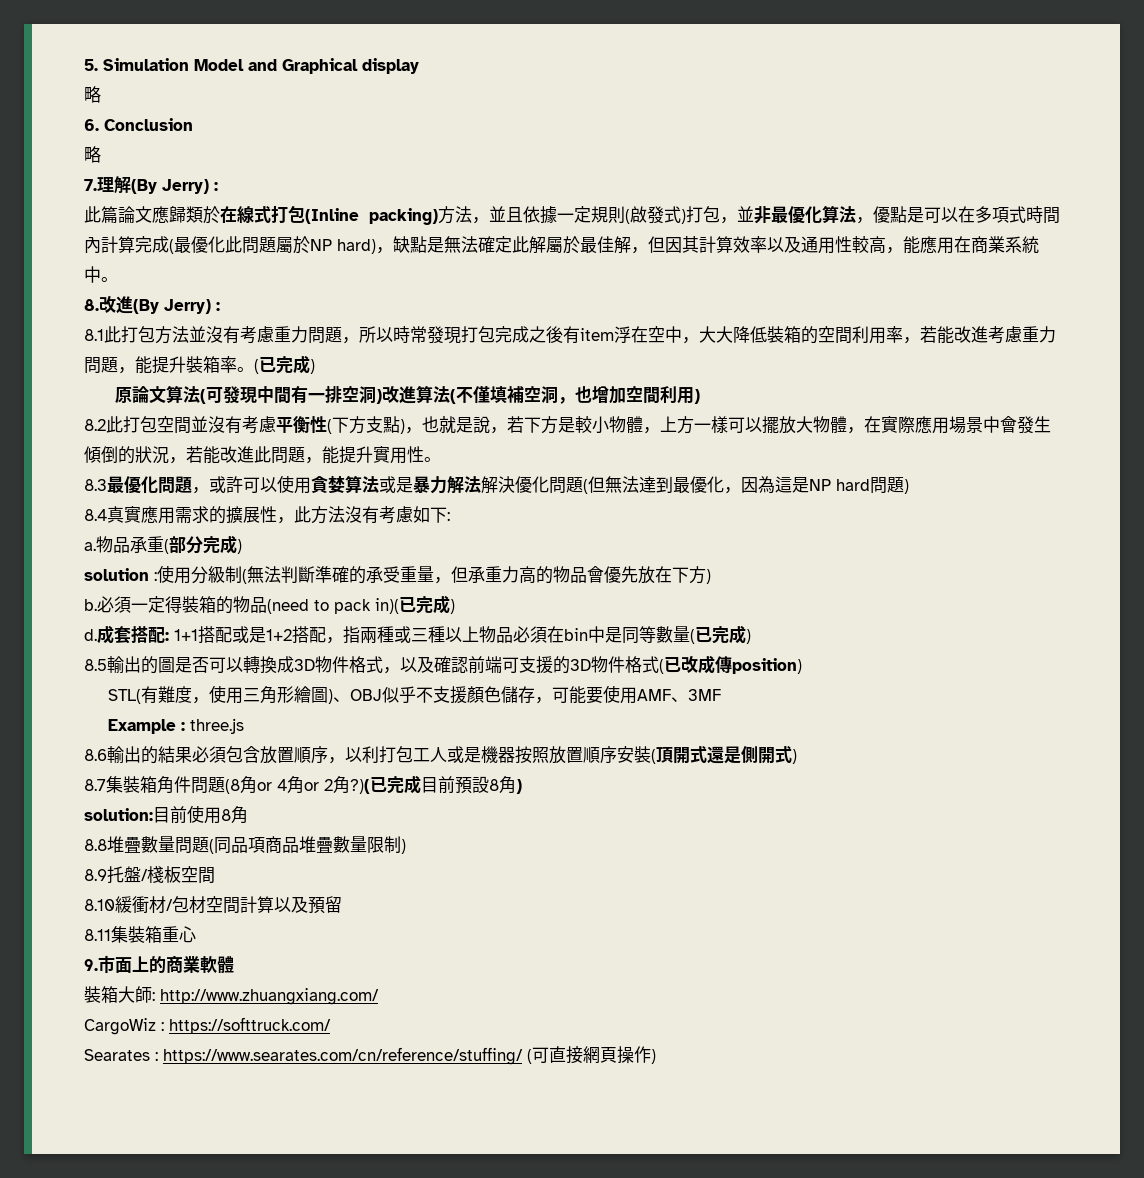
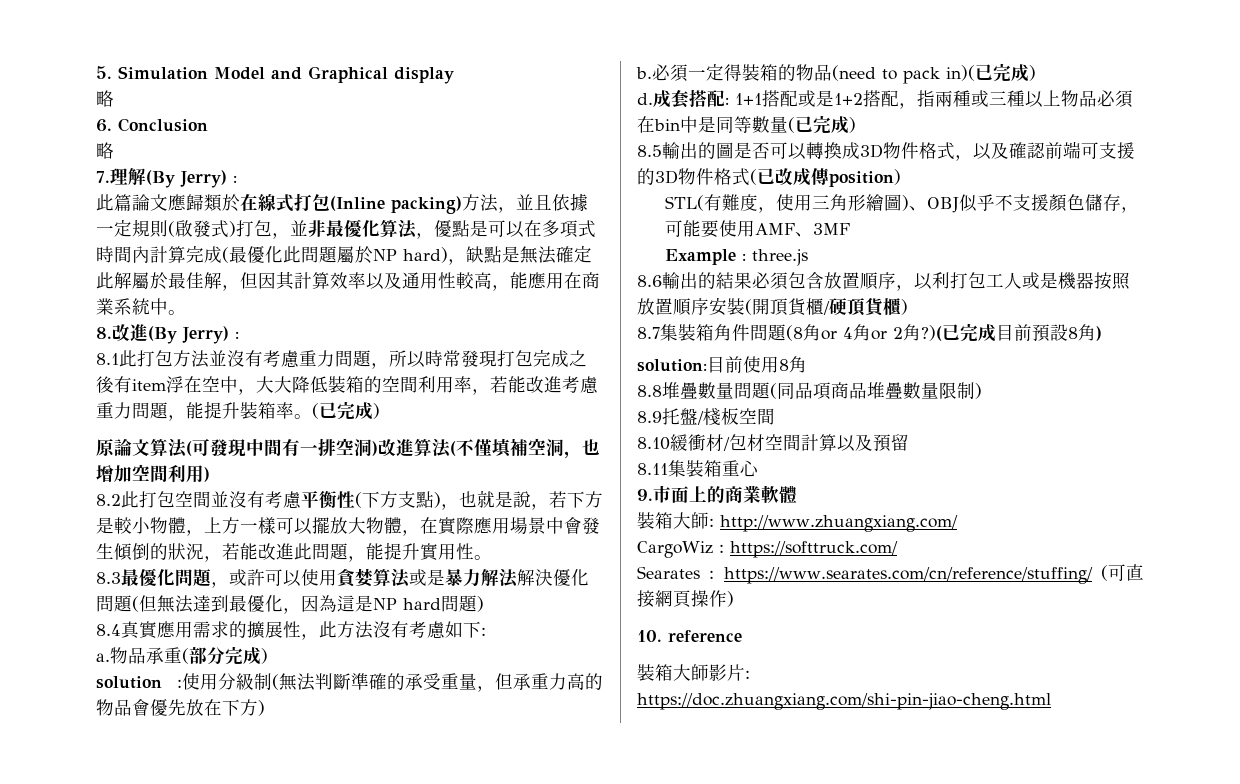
[656,746,792,764] 頂開式還是側開式 -> [752,297,901,317] 開頂貨櫃/硬頂貨櫃
(656, 1056) none -> [637,630,742,642] [637,664,750,681] [637,693,1051,710] // 10. reference // 裝箱大師影片: https://doc.zhuangxiang.com/shi-pin-jiao-cheng.html

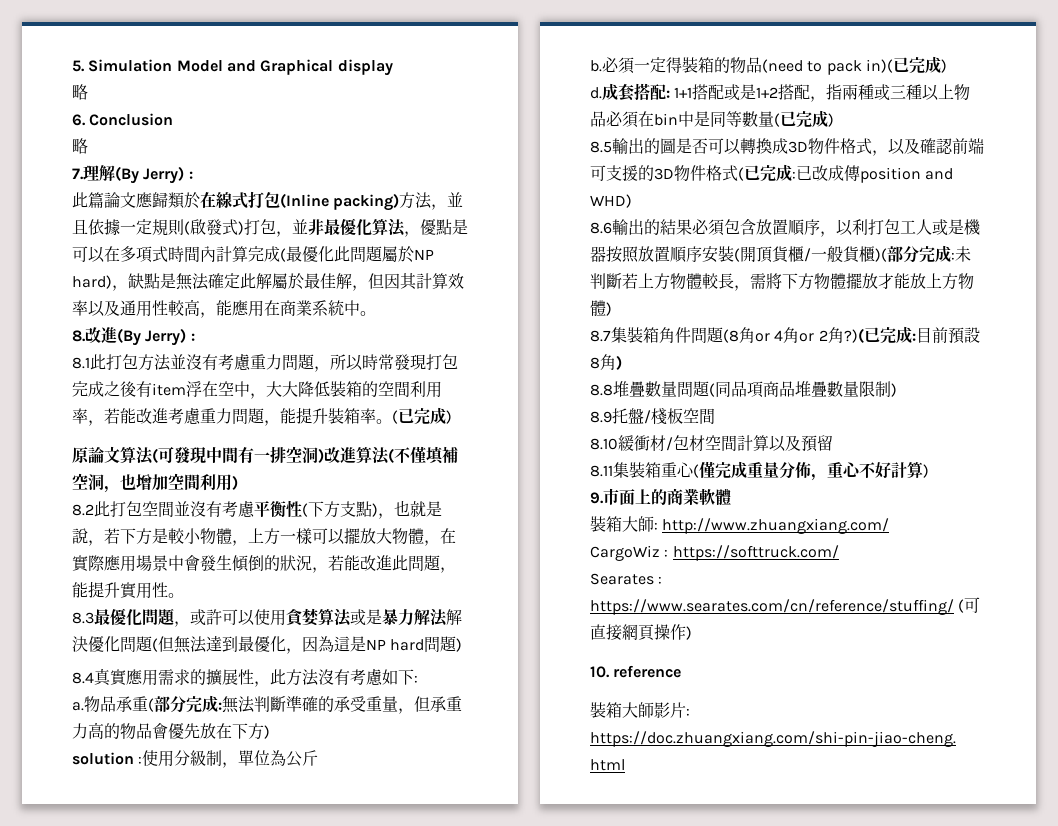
[261,648,268,664] [96,673,279,690] ) // solution :使用分級制( -> [218,702,222,710] :
(265, 708) none -> [72,750,319,768] // solution :使用分級制，單位為公斤
[775,168,901,187] [665,194,1140,213] [665,220,851,238] [665,249,809,266] 改成傳position) // STL(有難度，使用三角形繪圖)、OBJ似乎不支援顏色儲存，可能要使用AMF、3MF // Example : three.js -> [760,164,954,183] [590,194,632,208] 完成:已改成傳position and WHD)
[829,297,901,317] 硬頂貨櫃 -> [811,245,971,263] [590,273,974,291] [590,300,606,316] 一般貨櫃)(部分完成:未判斷若上方物體較長，需將下方物體擺放才能放上方物體
(996, 333) none -> [911,333,916,341] :
[637,356,807,373] // solution:目前使用8角 -> (622, 362) none
(759, 468) none -> [693,461,929,481] (僅完成重量分佈，重心不好計算)

